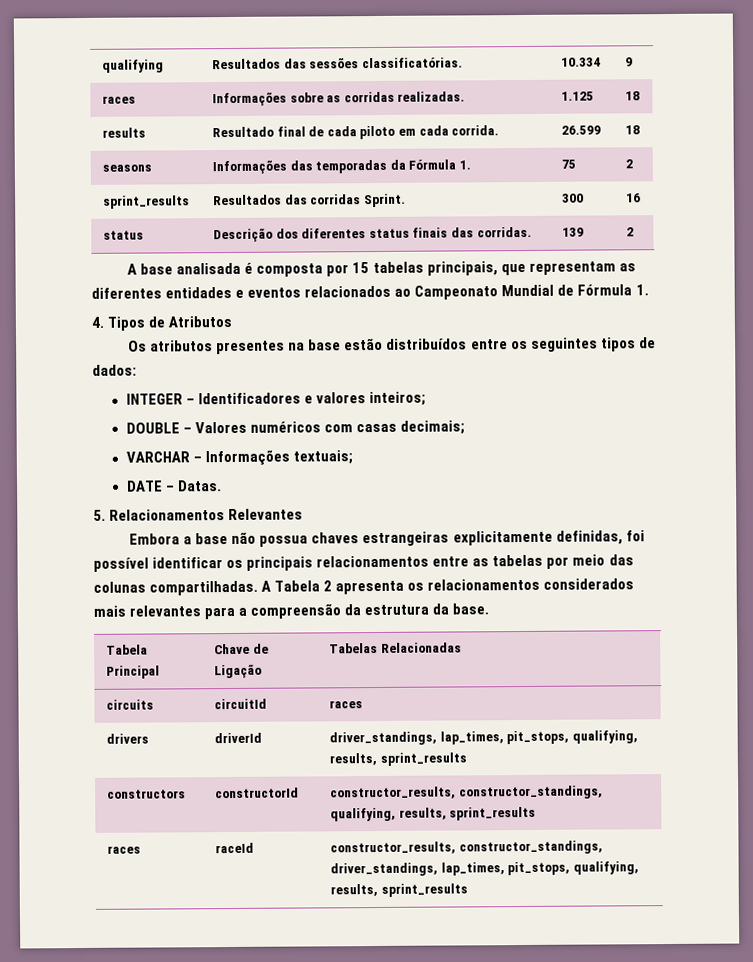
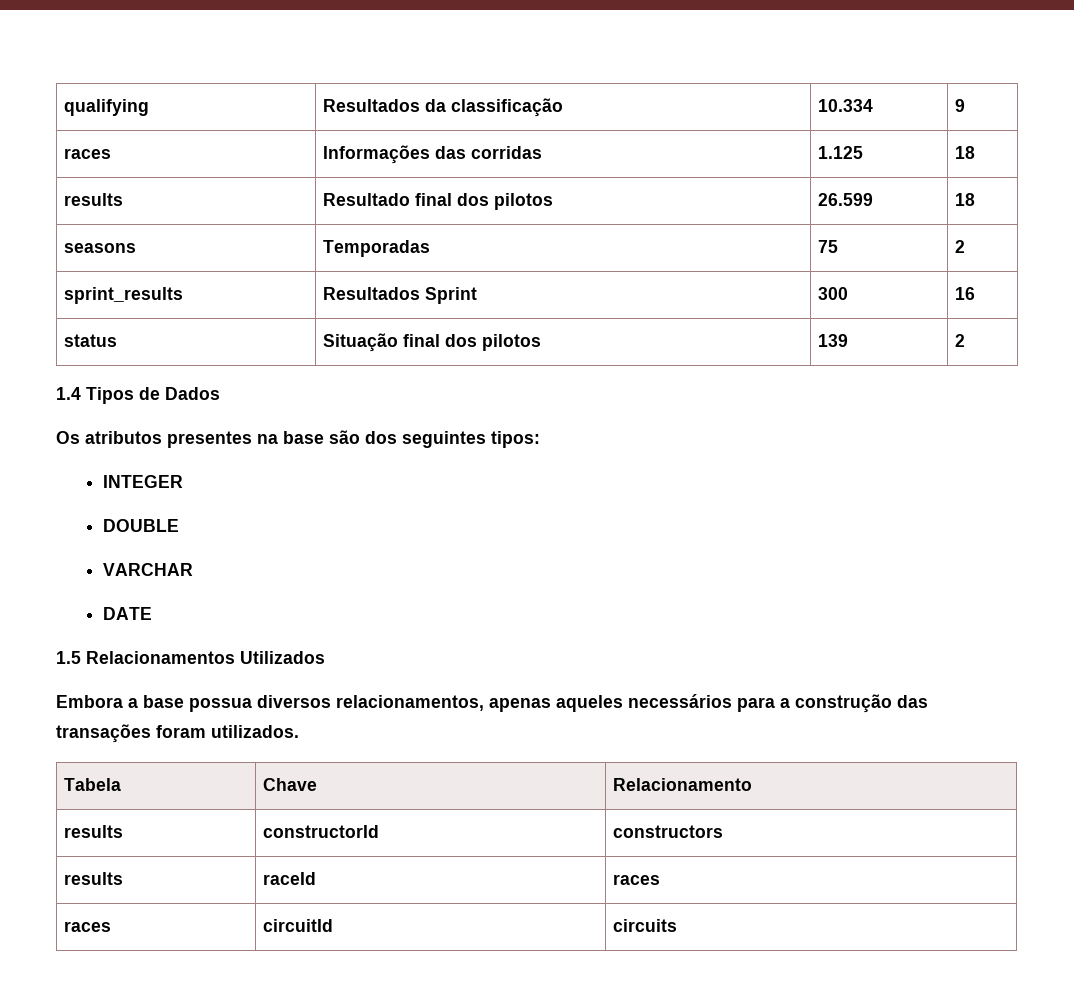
[283,57,463,69] das sessões classificatórias. -> [424,98,563,117] da classificação
[289,91,466,103] sobre as corridas realizadas. -> [434,146,542,159] das corridas
[308,125,500,140] [560,125,601,135] [624,125,640,135] [101,164,152,172] [211,159,472,175] de cada piloto em cada corrida. | 26.599 | 18 // seasons | Informações das temporadas da Fórmula 1. -> [456,193,553,210] [817,193,873,206] [954,193,975,206] [63,243,136,253] [322,240,430,257] dos pilotos | 26.599 | 18 // seasons | Temporadas
[284,193,406,208] das corridas Sprint. -> [424,287,477,304] Sprint
[212,226,532,243] [561,227,584,237] [625,227,634,237] [127,261,636,277] [91,284,649,300] [91,316,104,328] Descrição dos diferentes status finais das corridas. | 139 | 2 // A base analisada é composta por 15 tabelas principais, que representam as diferentes entidades e eventos relacionados ao Campeonato Mundial de Fórmula 1. // 4. -> [322,333,541,352] [817,334,848,347] [954,334,965,347] [56,387,81,400] Situação final dos pilotos | 139 | 2 // 1.4
[168,315,233,328] Atributos -> [165,387,220,400] Dados
[344,337,656,352] [92,364,137,376] [125,391,426,407] [125,420,465,435] [125,449,353,466] [125,480,222,492] [93,508,304,521] [129,530,645,547] [93,554,634,572] [93,578,635,596] [93,603,490,620] [105,644,148,655] [105,665,160,679] estão distribuídos entre os seguintes tipos de dados: // INTEGER – Identificadores e valores inteiros; // DOUBLE – Valores numéricos com casas decimais; // VARCHAR – Informações textuais; // DATE – Datas. // 5. Relacionamentos Relevantes // Embora a base não possua chaves estrangeiras explicitamente definidas, foi possível identificar os principais relacionamentos entre as tabelas por meio das colunas compartilhadas. A Tabela 2 apresenta os relacionamentos considerados mais relevantes para a compreensão da estrutura da base. // Tabela Principal -> [329,430,540,448] [102,475,183,488] [102,519,179,532] [102,563,193,576] [102,607,152,620] [56,651,325,664] [56,694,928,713] [56,724,299,743] [63,778,121,791] são dos seguintes tipos: // INTEGER // DOUBLE // VARCHAR // DATE // 1.5 Relacionamentos Utilizados // Embora a base possua diversos relacionamentos, apenas aqueles necessários para a construção das transações foram utilizados. // Tabela
[252,643,269,654] [213,663,262,679] [328,642,462,654] [105,699,154,710] [213,698,267,710] [328,700,363,709] [105,733,149,744] [213,732,262,744] [328,730,638,746] [328,752,467,766] [106,789,186,799] [214,787,299,799] [329,785,603,800] [329,806,537,822] [106,845,141,854] [214,842,254,854] [329,840,603,855] [329,861,639,877] [329,883,468,897] de Ligação | Tabelas Relacionadas // circuits | circuitId | races // drivers | driverId | driver_standings, lap_times, pit_stops, qualifying, results, sprint_results // constructors | constructorId | constructor_results, constructor_standings, qualifying, results, sprint_results // races | raceId | constructor_results, constructor_standings, driver_standings, lap_times, pit_stops, qualifying, results, sprint_results -> [612,778,752,791] [63,825,123,838] [262,825,379,838] [612,825,723,838] [63,872,123,885] [262,872,316,885] [612,874,660,885] [63,921,111,932] [262,919,333,932] [612,919,677,932] | Relacionamento // results | constructorId | constructors // results | raceId | races // races | circuitId | circuits

